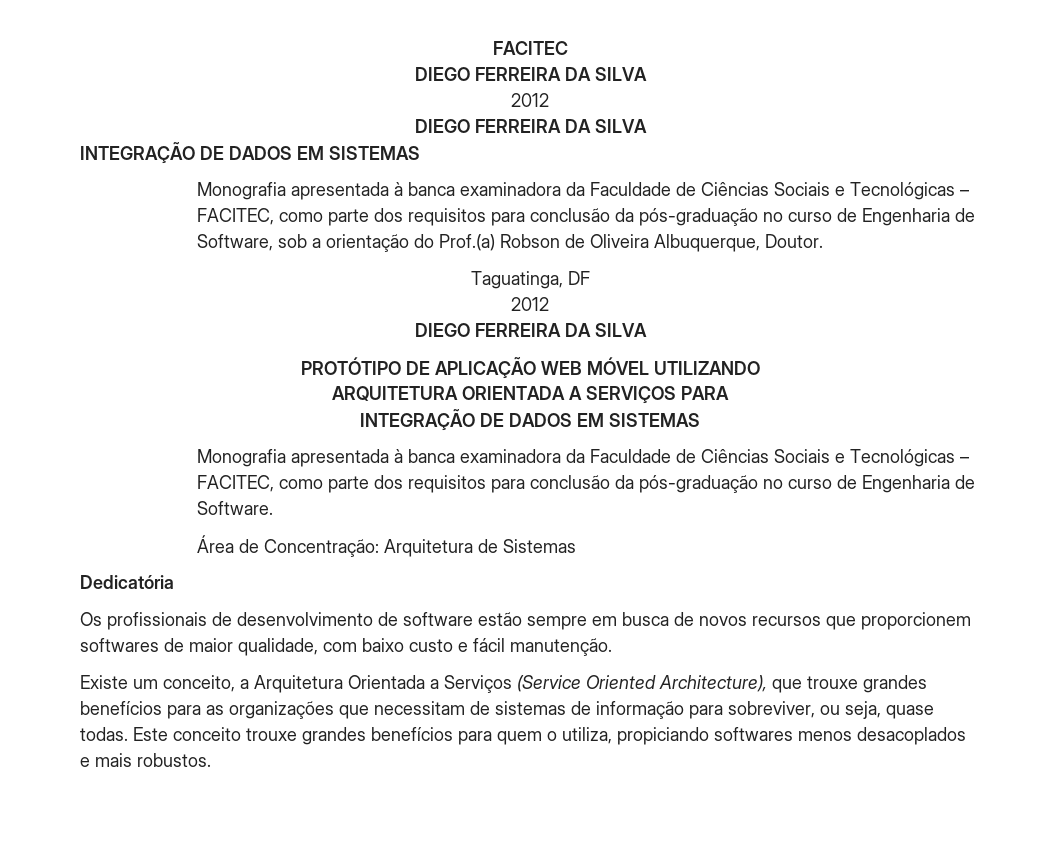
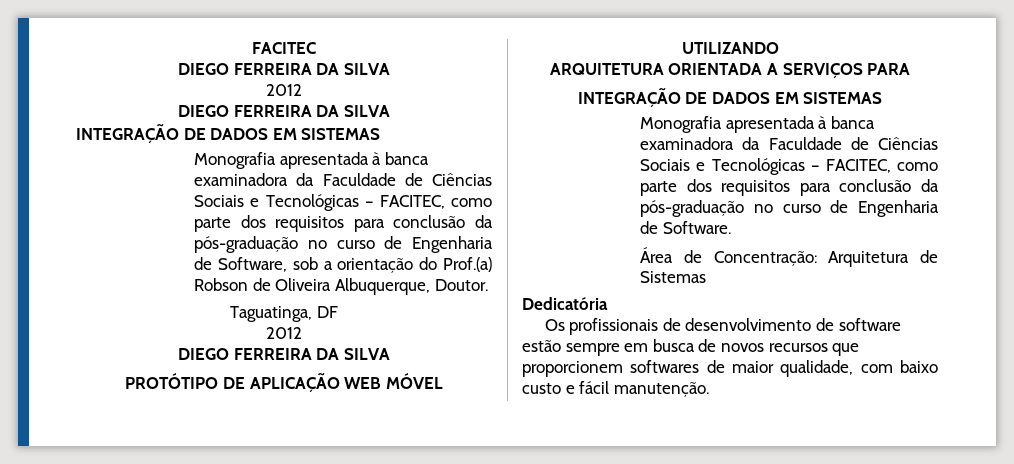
[80,675,927,693] [80,701,934,719] [80,727,966,745] [80,753,211,767] // Existe um conceito, a Arquitetura Orientada a Serviços (Service Oriented Architecture), que trouxe grandes benefícios para as organizações que necessitam de sistemas de informação para sobreviver, ou seja, quase todas. Este conceito trouxe grandes benefícios para quem o utiliza, propiciando softwares menos desacoplados e mais robustos. -> (709, 389) none

